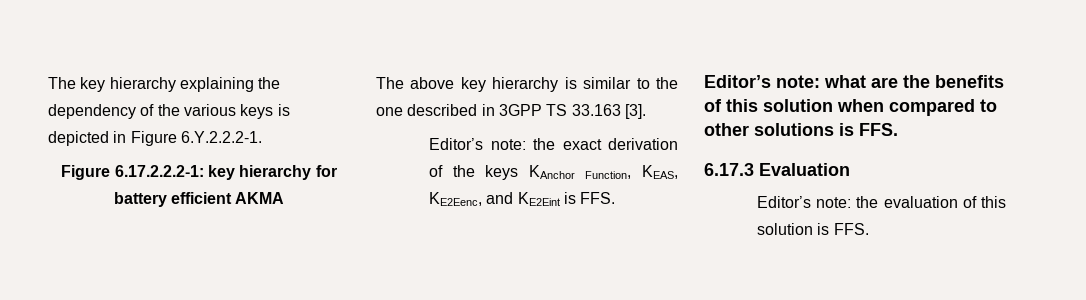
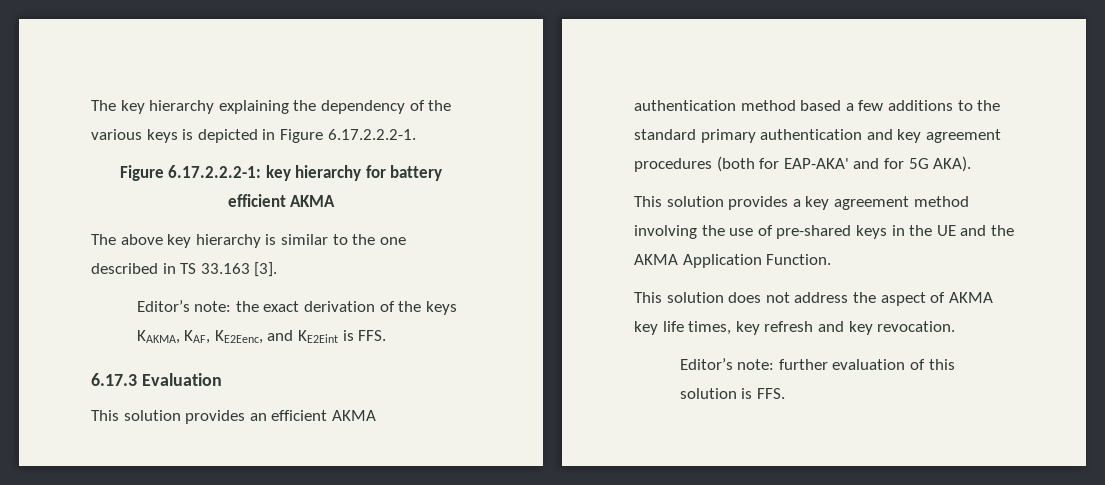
[180,131,262,143] 6.Y.2.2.2-1. -> [327,129,416,140] 6.17.2.2.2-1.
[498,104,542,116] 3GPP -> (176, 268) none
[528,165,678,179] KAnchor Function, KEAS, -> [136,330,211,344] KAKMA, KAF,
[704,75,1004,88] [704,99,997,116] [704,123,898,136] [704,163,850,176] [757,196,879,208] Editor’s note: what are the benefits of this solution when compared to other solutions is FFS. // 6.17.3 Evaluation // Editor’s note: the -> [91,373,222,386] [91,410,376,424] [634,100,1001,111] [634,129,1001,143] [634,156,972,172] [634,196,969,210] [634,225,1014,239] [634,254,832,268] [634,292,993,306] [634,321,956,335] [679,358,828,370] 6.17.3 Evaluation // This solution provides an efficient AKMA authentication method based a few additions to the standard primary authentication and key agreement procedures (both for EAP-AKA' and for 5G AKA). // This solution provides a key agreement method involving the use of pre-shared keys in the UE and the AKMA Application Function. // This solution does not address the aspect of AKMA key life times, key refresh and key revocation. // Editor’s note: further

